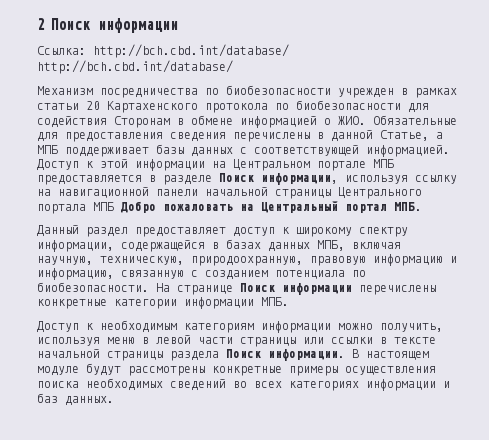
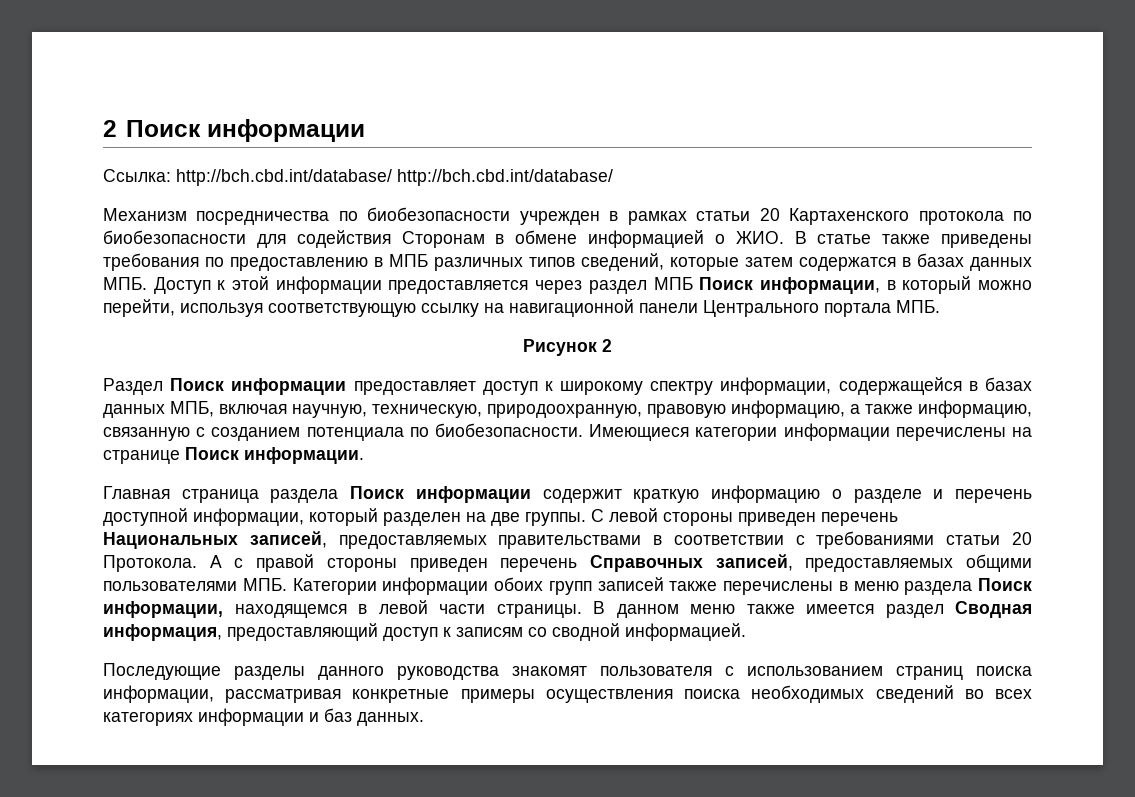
[373,115,457,125] [37,130,443,142] [37,144,450,157] [37,159,394,171] [37,173,457,185] [37,187,422,199] [37,201,422,214] [37,225,128,237] Обязательные для предоставления сведения перечислены в данной Статье, а МПБ поддерживает базы данных с соответствующей информацией. Доступ к этой информации на Центральном портале МПБ предоставляется в разделе Поиск информации, используя ссылку на навигационной панели начальной страницы Центрального портала МПБ Добро пожаловать на Центральный портал МПБ. // Данный раздел -> [794,231,1033,248] [103,253,1032,271] [103,276,1033,294] [103,299,940,317] [523,339,612,356] [103,378,347,395] В статье также приведены требования по предоставлению в МПБ различных типов сведений, которые затем содержатся в базах данных МПБ. Доступ к этой информации предоставляется через раздел МПБ Поиск информации, в который можно перейти, используя соответствующую ссылку на навигационной панели Центрального портала МПБ. // Рисунок 2 // Раздел Поиск информации
[373,254,457,266] информацию и -> [731,400,913,418] информацию, а также
[156,283,436,295] [37,297,289,309] [37,320,443,333] [37,335,436,347] [37,349,429,361] [37,363,205,376] На странице Поиск информации перечислены конкретные категории информации МПБ. // Доступ к необходимым категориям информации можно получить, используя меню в левой части страницы или ссылки в тексте начальной страницы раздела Поиск информации. В настоящем модуле будут рассмотрены -> [589,423,1033,441] [103,447,364,464] [103,485,1032,503] [103,508,898,526] [103,531,1033,549] [103,554,1032,572] [103,577,1032,595] [103,600,1032,618] [103,623,746,641] [103,663,1032,680] [103,685,342,703] Имеющиеся категории информации перечислены на странице Поиск информации. // Главная страница раздела Поиск информации содержит краткую информацию о разделе и перечень доступной информации, который разделен на две группы. С левой стороны приведен перечень Национальных записей, предоставляемых правительствами в соответствии с требованиями статьи 20 Протокола. А с правой стороны приведен перечень Справочных записей, предоставляемых общими пользователями МПБ. Категории информации обоих групп записей также перечислены в меню раздела Поиск информации, находящемся в левой части страницы. В данном меню также имеется раздел Сводная информация, предоставляющий доступ к записям со сводной информацией. // Последующие разделы данного руководства знакомят пользователя с использованием страниц поиска информации, рассматривая

